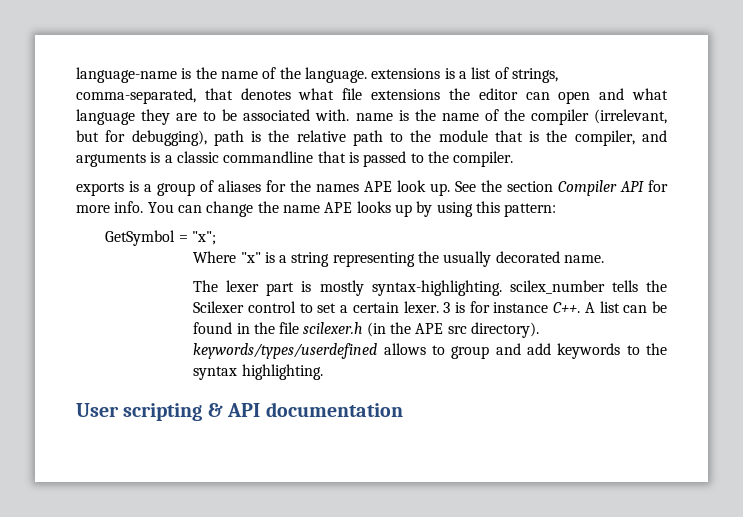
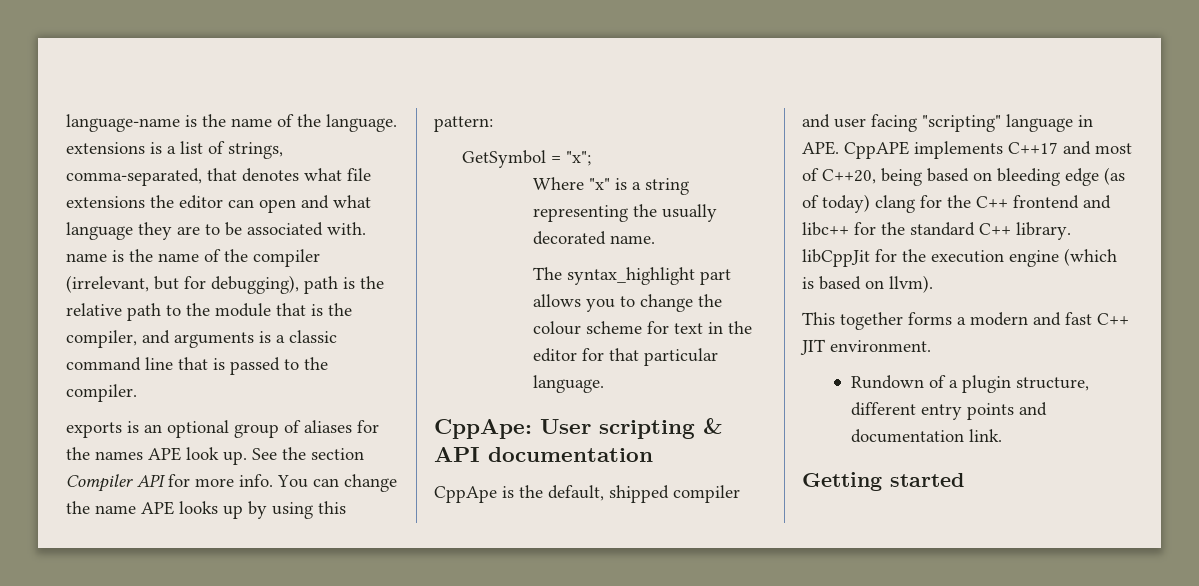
[223,151,314,163] commandline -> [66,357,173,371] command line
[144,184,152,192] a -> [144,420,229,438] an optional
[226,280,667,296] [193,301,668,313] [193,322,540,338] [193,343,667,359] [193,364,323,380] lexer part is mostly syntax-highlighting. scilex_number tells the Scilexer control to set a certain lexer. 3 is for instance C++. A list can be found in the file scilexer.h (in the APE src directory). keywords/types/userdefined allows to group and add keywords to the syntax highlighting. // -> [567,267,732,285] [533,294,723,312] [533,321,753,335] [533,348,719,366] [533,375,605,393] [434,419,532,439] syntax_highlight part allows you to change the colour scheme for text in the editor for that particular language. // CppApe:
(403, 409) none -> [434,485,740,503] [802,114,1093,132] [802,141,1132,159] [802,167,1125,186] [802,194,1111,213] [802,222,1071,240] [802,248,1117,267] [802,275,933,293] [802,312,1129,330] [800,339,931,355] [850,375,1089,393] [850,402,1047,420] [850,429,1002,443] [802,472,964,491] // CppApe is the default, shipped compiler and user facing "scripting" language in APE. CppAPE implements C++17 and most of C++20, being based on bleeding edge (as of today) clang for the C++ frontend and libc++ for the standard C++ library. libCppJit for the execution engine (which is based on llvm). // This together forms a modern and fast C++ JIT environment. // Rundown of a plugin structure, different entry points and documentation link. // Getting started

